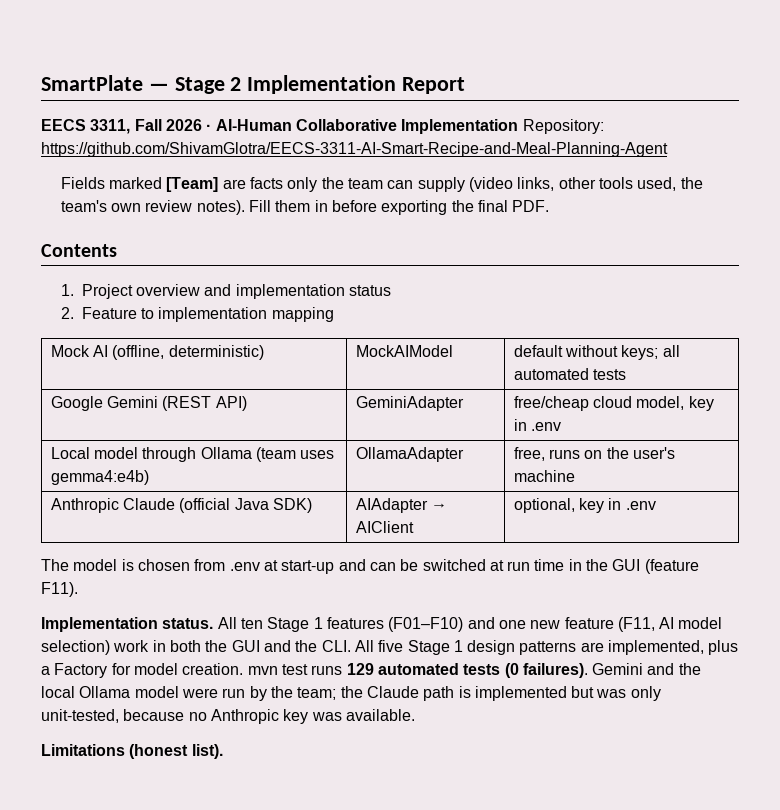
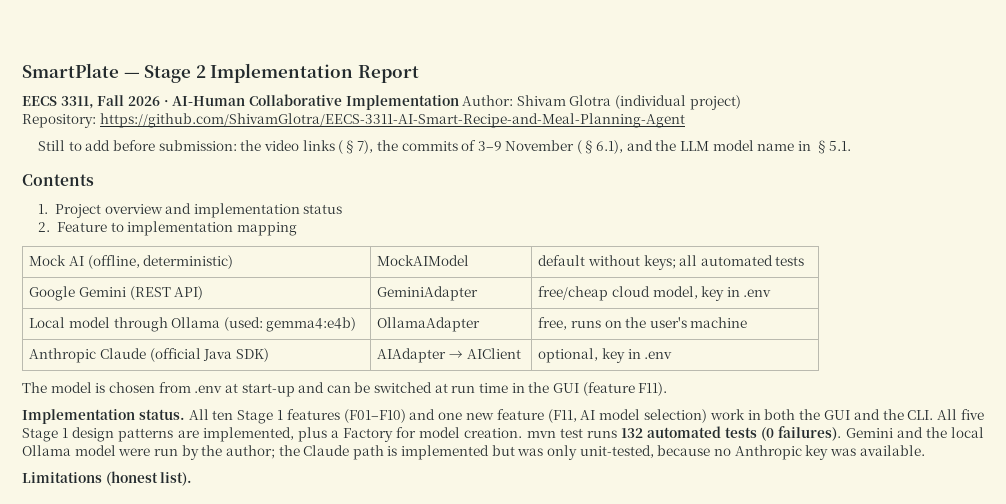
[522,119,604,134] [41,142,668,157] [60,177,703,192] [60,200,550,215] Repository: https://github.com/ShivamGlotra/EECS-3311-AI-Smart-Recipe-and-Meal-Planning-Agent // Fields marked [Team] are facts only the team can supply (video links, other tools used, the team's own review notes). Fill them in before exporting the final PDF. -> [462,95,741,110] [22,113,685,128] [38,140,851,154] Author: Shivam Glotra (individual project) // Repository: https://github.com/ShivamGlotra/EECS-3311-AI-Smart-Recipe-and-Meal-Planning-Agent // Still to add before submission: the video links (§7), the commits of 3–9 November (§6.1), and the LLM model name in §5.1.
[255,447,335,462] (team uses -> [223,317,263,331] (used:
[346,663,374,675] 129 -> [620,428,643,438] 132
[297,687,337,700] team; -> [225,445,275,459] author;

